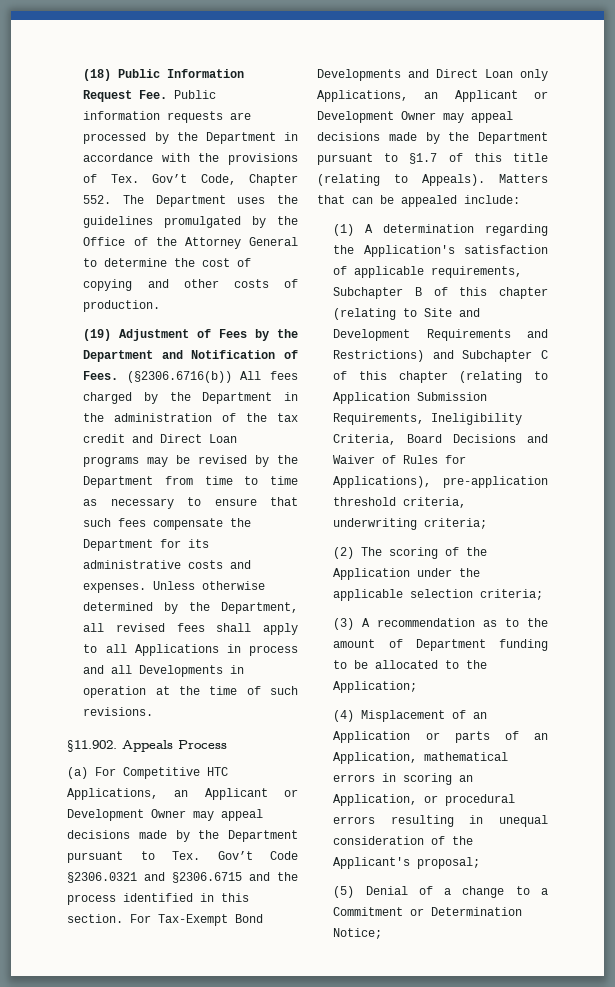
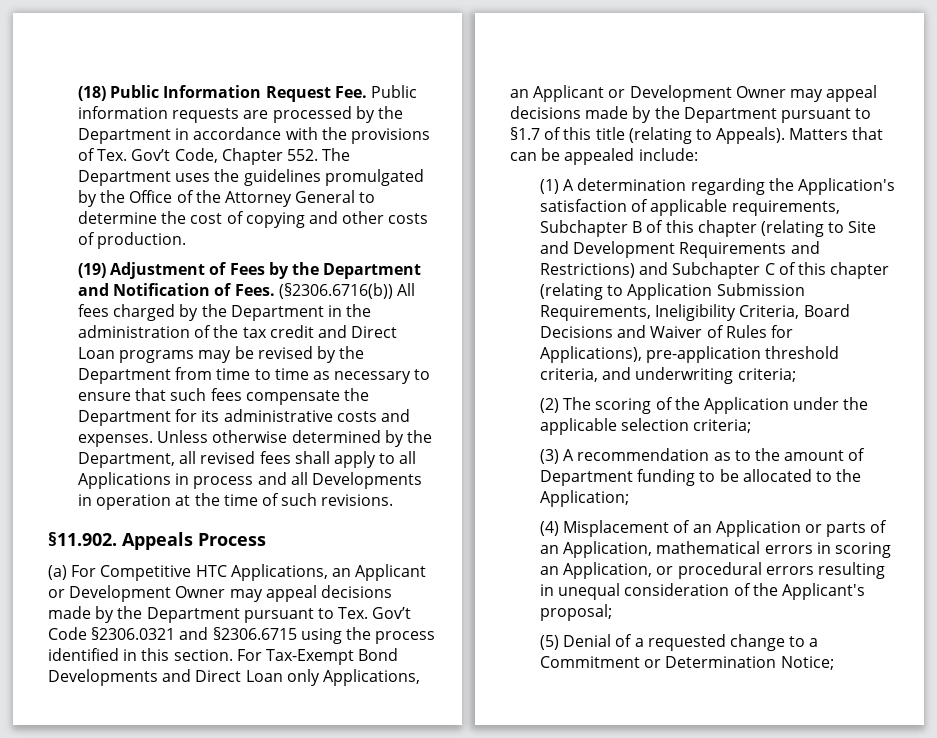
[249,872,270,881] and -> [300,628,342,644] using
(467, 502) none -> [602,367,632,380] and
(452, 891) none -> [647,634,726,651] requested

